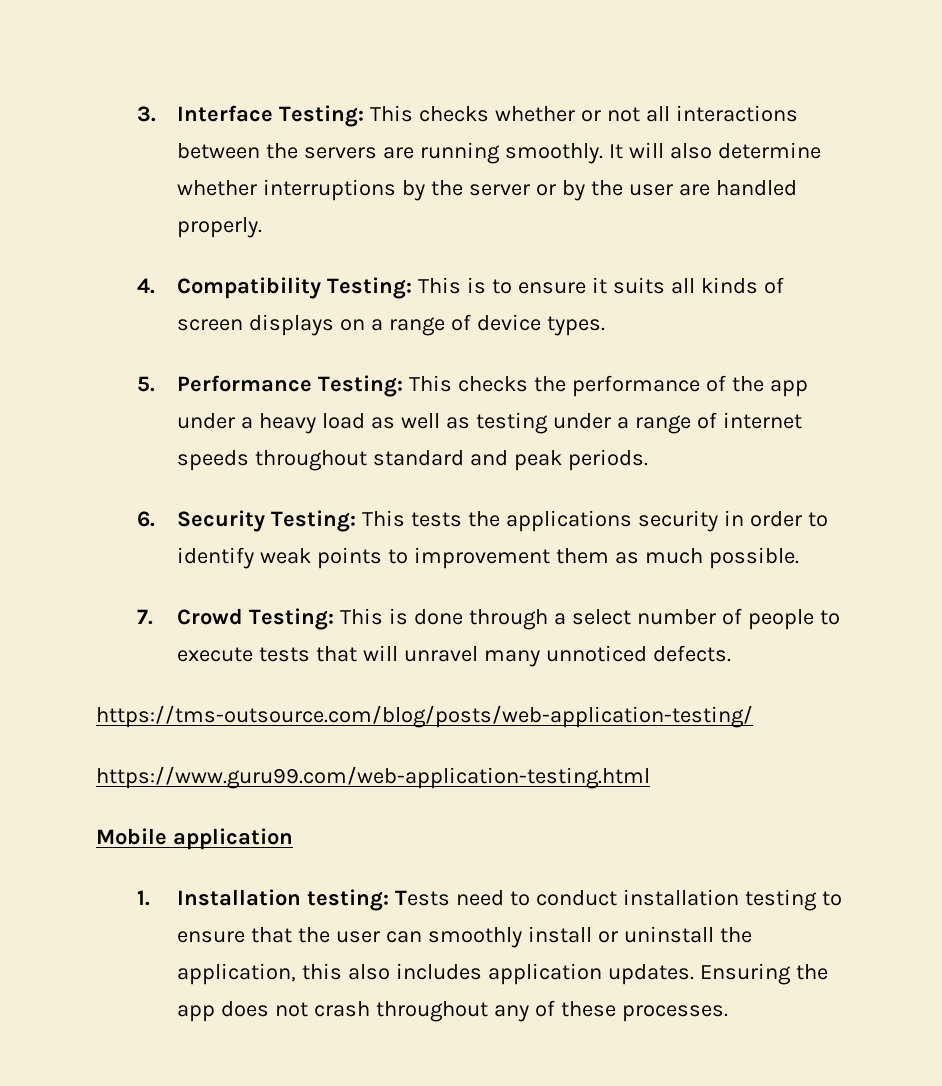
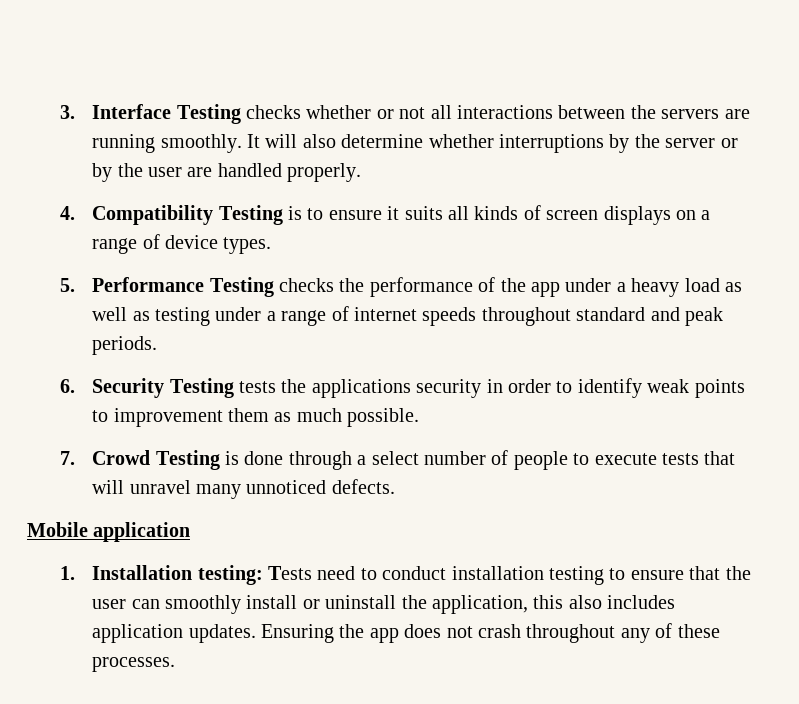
[279,105,414,127] Testing: This -> [176,104,241,124] Testing
[327,277,462,299] Testing: This -> [218,205,283,225] Testing
[318,375,453,397] Testing: This -> [209,277,274,297] Testing
[271,510,406,532] Testing: This -> [169,378,234,398] Testing
[249,608,384,630] Testing: This -> [155,450,220,470] Testing
[96,705,753,728] [96,766,650,789] // https://tms-outsource.com/blog/posts/web-application-testing/ // https://www.guru99.com/web-application-testing.html -> (395, 486) none

